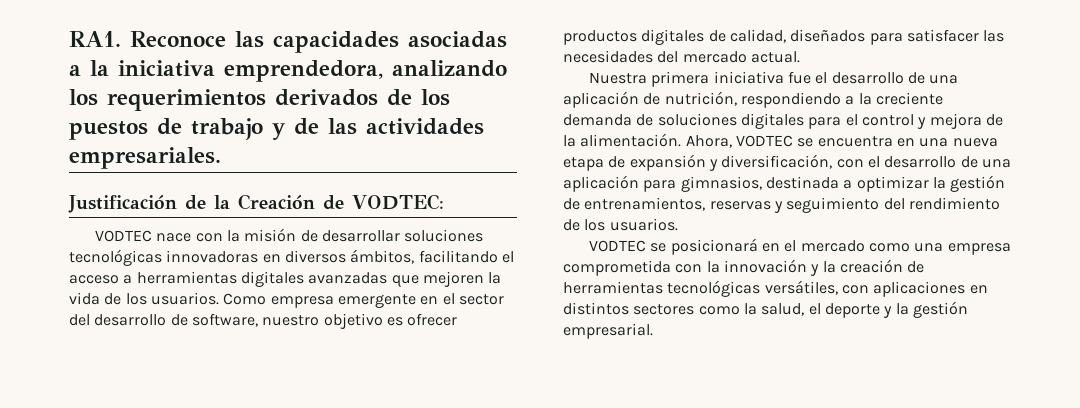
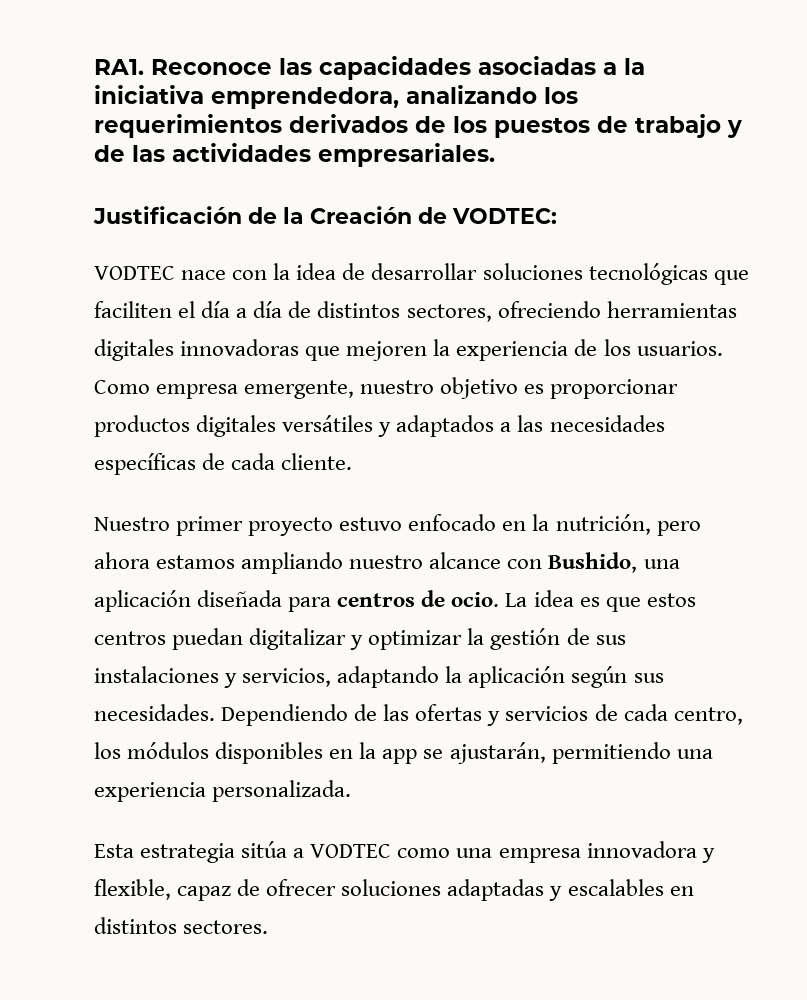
[244,228,297,242] misión -> [296,263,337,280] idea
[166,249,514,264] [69,275,133,284] innovadoras en diversos ámbitos, facilitando el acceso a -> [713,270,749,285] [94,301,601,322] que faciliten el día a día de distintos sectores, ofreciendo
[308,272,388,284] avanzadas -> [180,339,300,356] innovadoras
[69,292,100,305] vida -> [456,341,569,361] experiencia
[337,293,504,308] [69,313,258,327] emergente en el sector del desarrollo de software, -> [244,380,355,399] emergente,
[407,313,458,326] ofrecer -> [550,379,679,399] proporcionar
[708,29,1005,45] [563,50,800,63] [588,71,959,87] [563,91,943,108] [563,113,1003,129] [563,133,998,148] [563,154,1011,171] [563,175,1006,192] [563,197,1000,213] [563,218,678,231] [588,238,1011,255] [563,259,925,276] [563,280,988,297] [563,301,968,318] [563,323,653,339] de calidad, diseñados para satisfacer las necesidades del mercado actual. // Nuestra primera iniciativa fue el desarrollo de una aplicación de nutrición, respondiendo a la creciente demanda de soluciones digitales para el control y mejora de la alimentación. Ahora, VODTEC se encuentra en una nueva etapa de expansión y diversificación, con el desarrollo de una aplicación para gimnasios, destinada a optimizar la gestión de entrenamientos, reservas y seguimiento del rendimiento de los usuarios. // VODTEC se posicionará en el mercado como una empresa comprometida con la innovación y la creación de herramientas tecnológicas versátiles, con aplicaciones en distintos sectores como la salud, el deporte y la gestión empresarial. -> [282,415,665,437] [94,453,353,475] [94,514,701,536] [94,552,680,574] [94,590,696,612] [94,628,626,650] [94,666,664,688] [94,704,743,726] [94,742,713,764] [94,780,352,802] [94,841,715,863] [94,879,694,901] [94,917,269,934] versátiles y adaptados a las necesidades específicas de cada cliente. // Nuestro primer proyecto estuvo enfocado en la nutrición, pero ahora estamos ampliando nuestro alcance con Bushido, una aplicación diseñada para centros de ocio. La idea es que estos centros puedan digitalizar y optimizar la gestión de sus instalaciones y servicios, adaptando la aplicación según sus necesidades. Dependiendo de las ofertas y servicios de cada centro, los módulos disponibles en la app se ajustarán, permitiendo una experiencia personalizada. // Esta estrategia sitúa a VODTEC como una empresa innovadora y flexible, capaz de ofrecer soluciones adaptadas y escalables en distintos sectores.

